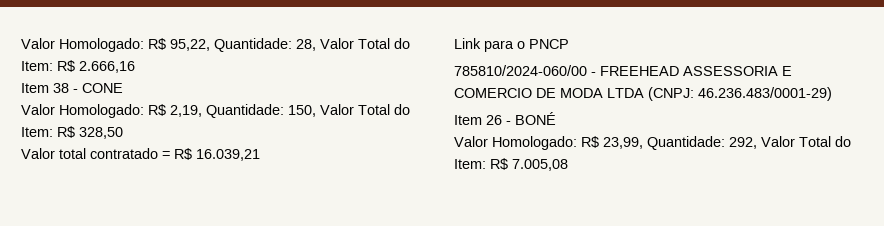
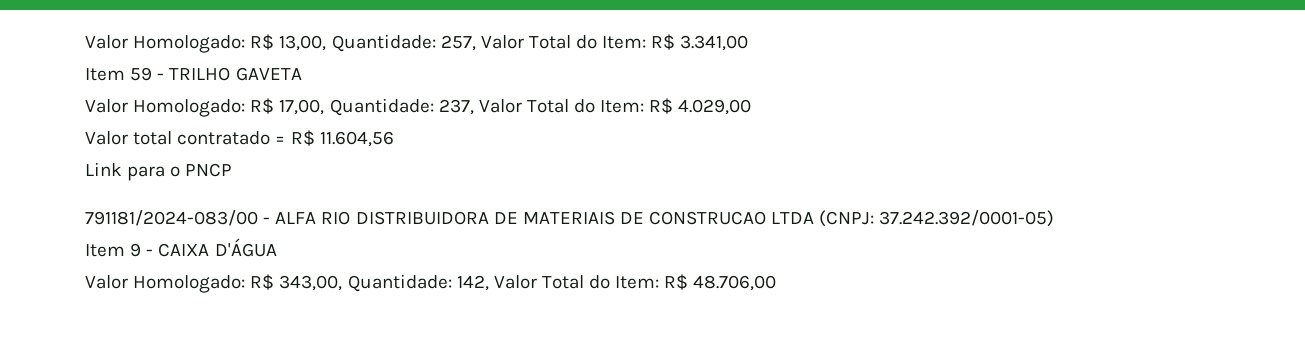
[21,38,410,52] [21,60,135,73] [21,83,123,93] [21,104,410,118] [21,126,123,139] Valor Homologado: R$ 95,22, Quantidade: 28, Valor Total do Item: R$ 2.666,16 // Item 38 - CONE // Valor Homologado: R$ 2,19, Quantidade: 150, Valor Total do Item: R$ 328,50 -> [85,34,749,53] [85,67,302,81] [85,98,752,117] Valor Homologado: R$ 13,00, Quantidade: 257, Valor Total do Item: R$ 3.341,00 // Item 59 - TRILHO GAVETA // Valor Homologado: R$ 17,00, Quantidade: 237, Valor Total do Item: R$ 4.029,00
[196,149,260,161] 16.039,21 -> [319,131,394,147] 11.604,56
[454,65,792,76] [454,88,603,98] 785810/2024-060/00 - FREEHEAD ASSESSORIA E COMERCIO DE MODA -> [85,210,767,226] 791181/2024-083/00 - ALFA RIO DISTRIBUIDORA DE MATERIAIS DE CONSTRUCAO
[698,87,832,101] [454,112,556,125] [454,136,851,150] [454,158,568,171] 46.236.483/0001-29) // Item 26 - BONÉ // Valor Homologado: R$ 23,99, Quantidade: 292, Valor Total do Item: R$ 7.005,08 -> [879,210,1055,227] [85,238,277,257] [85,274,777,293] 37.242.392/0001-05) // Item 9 - CAIXA D'ÁGUA // Valor Homologado: R$ 343,00, Quantidade: 142, Valor Total do Item: R$ 48.706,00

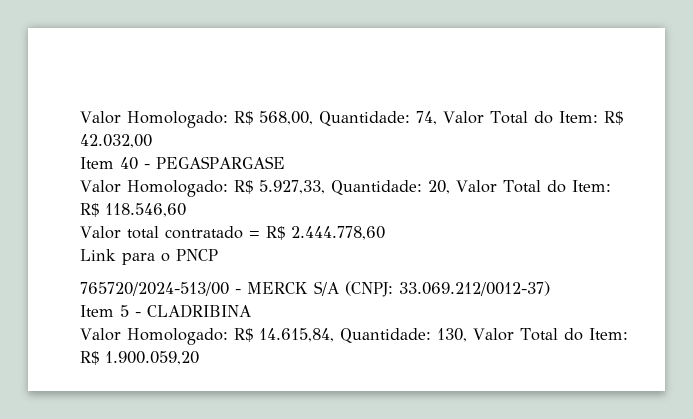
[85,34,749,53] [85,67,302,81] [85,98,752,117] Valor Homologado: R$ 13,00, Quantidade: 257, Valor Total do Item: R$ 3.341,00 // Item 59 - TRILHO GAVETA // Valor Homologado: R$ 17,00, Quantidade: 237, Valor Total do Item: R$ 4.029,00 -> [80,111,623,128] [80,134,152,148] [80,156,285,170] [80,180,611,197] [80,203,186,217] Valor Homologado: R$ 568,00, Quantidade: 74, Valor Total do Item: R$ 42.032,00 // Item 40 - PEGASPARGASE // Valor Homologado: R$ 5.927,33, Quantidade: 20, Valor Total do Item: R$ 118.546,60
[319,131,394,147] 11.604,56 -> [290,226,385,240] 2.444.778,60
[85,210,1055,227] [85,238,277,257] [85,274,777,293] 791181/2024-083/00 - ALFA RIO DISTRIBUIDORA DE MATERIAIS DE CONSTRUCAO LTDA (CNPJ: 37.242.392/0001-05) // Item 9 - CAIXA D'ÁGUA // Valor Homologado: R$ 343,00, Quantidade: 142, Valor Total do Item: R$ 48.706,00 -> [80,281,550,297] [80,304,251,318] [80,328,628,345] [80,351,199,365] 765720/2024-513/00 - MERCK S/A (CNPJ: 33.069.212/0012-37) // Item 5 - CLADRIBINA // Valor Homologado: R$ 14.615,84, Quantidade: 130, Valor Total do Item: R$ 1.900.059,20

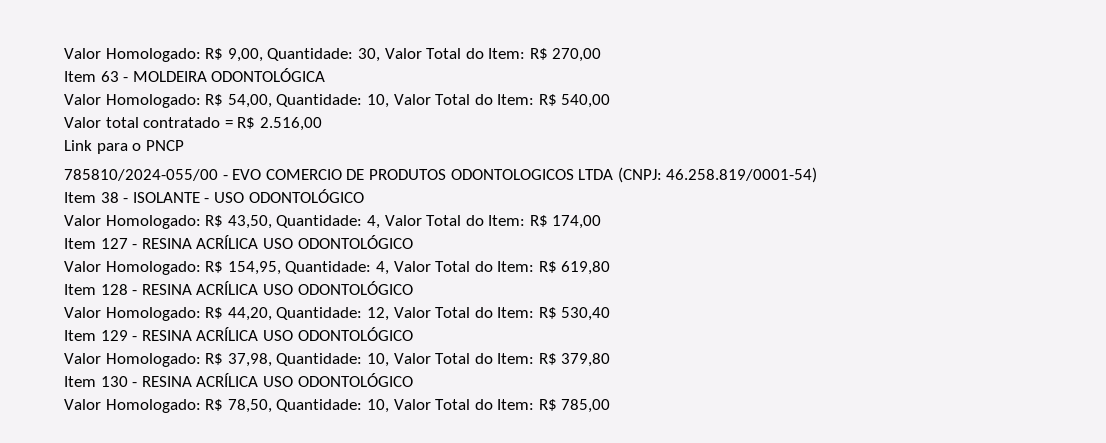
[80,111,623,128] [80,134,152,148] [80,156,285,170] [80,180,611,197] [80,203,186,217] Valor Homologado: R$ 568,00, Quantidade: 74, Valor Total do Item: R$ 42.032,00 // Item 40 - PEGASPARGASE // Valor Homologado: R$ 5.927,33, Quantidade: 20, Valor Total do Item: R$ 118.546,60 -> [64,48,602,62] [64,68,326,82] [64,94,611,108] Valor Homologado: R$ 9,00, Quantidade: 30, Valor Total do Item: R$ 270,00 // Item 63 - MOLDEIRA ODONTOLÓGICA // Valor Homologado: R$ 54,00, Quantidade: 10, Valor Total do Item: R$ 540,00
[290,226,385,240] 2.444.778,60 -> [259,117,322,131] 2.516,00
[80,281,550,297] [80,304,251,318] [80,328,628,345] [80,351,199,365] 765720/2024-513/00 - MERCK S/A (CNPJ: 33.069.212/0012-37) // Item 5 - CLADRIBINA // Valor Homologado: R$ 14.615,84, Quantidade: 130, Valor Total do Item: R$ 1.900.059,20 -> [64,167,818,183] [64,189,364,203] [64,215,602,229] [64,235,413,249] [64,261,611,275] [64,281,413,295] [64,307,611,321] [64,327,413,341] [64,353,611,367] [64,373,413,387] [64,399,611,413] 785810/2024-055/00 - EVO COMERCIO DE PRODUTOS ODONTOLOGICOS LTDA (CNPJ: 46.258.819/0001-54) // Item 38 - ISOLANTE - USO ODONTOLÓGICO // Valor Homologado: R$ 43,50, Quantidade: 4, Valor Total do Item: R$ 174,00 // Item 127 - RESINA ACRÍLICA USO ODONTOLÓGICO // Valor Homologado: R$ 154,95, Quantidade: 4, Valor Total do Item: R$ 619,80 // Item 128 - RESINA ACRÍLICA USO ODONTOLÓGICO // Valor Homologado: R$ 44,20, Quantidade: 12, Valor Total do Item: R$ 530,40 // Item 129 - RESINA ACRÍLICA USO ODONTOLÓGICO // Valor Homologado: R$ 37,98, Quantidade: 10, Valor Total do Item: R$ 379,80 // Item 130 - RESINA ACRÍLICA USO ODONTOLÓGICO // Valor Homologado: R$ 78,50, Quantidade: 10, Valor Total do Item: R$ 785,00

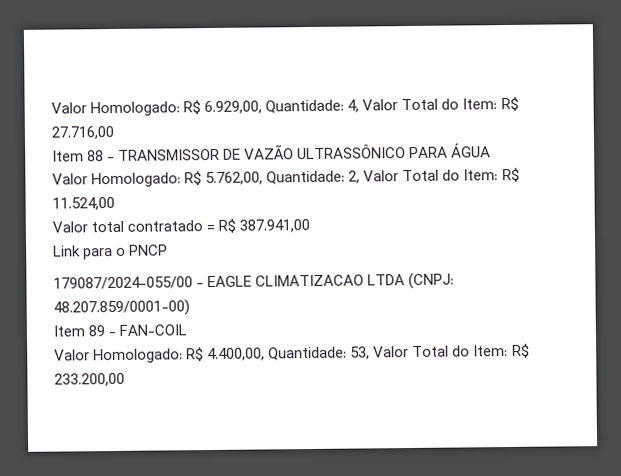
[64,48,602,62] [64,68,326,82] [64,94,611,108] [64,117,322,131] [64,140,184,154] [64,167,818,183] [64,189,364,203] [64,215,602,229] [64,235,413,249] [64,261,611,275] [64,281,413,295] [64,307,611,321] [64,327,413,341] [64,353,611,367] [64,373,413,387] [64,399,611,413] Valor Homologado: R$ 9,00, Quantidade: 30, Valor Total do Item: R$ 270,00 // Item 63 - MOLDEIRA ODONTOLÓGICA // Valor Homologado: R$ 54,00, Quantidade: 10, Valor Total do Item: R$ 540,00 // Valor total contratado = R$ 2.516,00 // Link para o PNCP // 785810/2024-055/00 - EVO COMERCIO DE PRODUTOS ODONTOLOGICOS LTDA (CNPJ: 46.258.819/0001-54) // Item 38 - ISOLANTE - USO ODONTOLÓGICO // Valor Homologado: R$ 43,50, Quantidade: 4, Valor Total do Item: R$ 174,00 // Item 127 - RESINA ACRÍLICA USO ODONTOLÓGICO // Valor Homologado: R$ 154,95, Quantidade: 4, Valor Total do Item: R$ 619,80 // Item 128 - RESINA ACRÍLICA USO ODONTOLÓGICO // Valor Homologado: R$ 44,20, Quantidade: 12, Valor Total do Item: R$ 530,40 // Item 129 - RESINA ACRÍLICA USO ODONTOLÓGICO // Valor Homologado: R$ 37,98, Quantidade: 10, Valor Total do Item: R$ 379,80 // Item 130 - RESINA ACRÍLICA USO ODONTOLÓGICO // Valor Homologado: R$ 78,50, Quantidade: 10, Valor Total do Item: R$ 785,00 -> [51,96,519,117] [51,125,114,140] [52,143,492,162] [52,167,520,188] [52,196,115,211] [52,218,311,233] [53,244,169,260] [53,272,455,290] [53,299,190,317] [53,324,188,337] [54,343,530,364] [54,372,125,387] Valor Homologado: R$ 6.929,00, Quantidade: 4, Valor Total do Item: R$ 27.716,00 // Item 88 - TRANSMISSOR DE VAZÃO ULTRASSÔNICO PARA ÁGUA // Valor Homologado: R$ 5.762,00, Quantidade: 2, Valor Total do Item: R$ 11.524,00 // Valor total contratado = R$ 387.941,00 // Link para o PNCP // 179087/2024-055/00 - EAGLE CLIMATIZACAO LTDA (CNPJ: 48.207.859/0001-00) // Item 89 - FAN-COIL // Valor Homologado: R$ 4.400,00, Quantidade: 53, Valor Total do Item: R$ 233.200,00

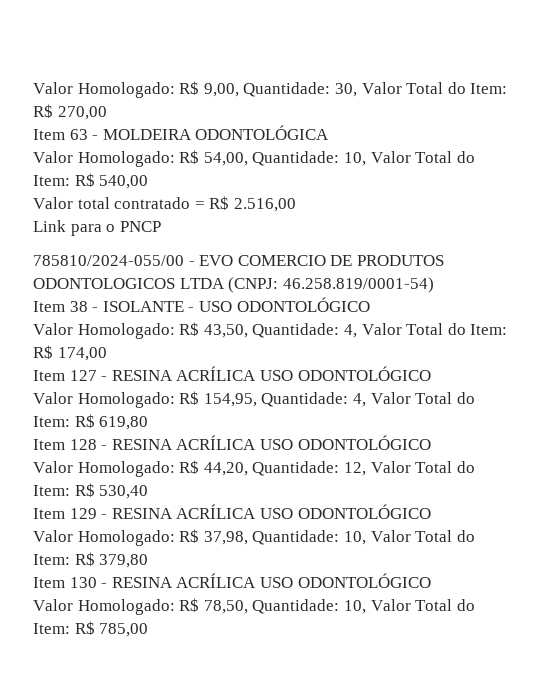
[51,96,519,117] [51,125,114,140] [52,143,492,162] [52,167,520,188] [52,196,115,211] [52,218,311,233] [53,244,169,260] [53,272,455,290] [53,299,190,317] [53,324,188,337] [54,343,530,364] [54,372,125,387] Valor Homologado: R$ 6.929,00, Quantidade: 4, Valor Total do Item: R$ 27.716,00 // Item 88 - TRANSMISSOR DE VAZÃO ULTRASSÔNICO PARA ÁGUA // Valor Homologado: R$ 5.762,00, Quantidade: 2, Valor Total do Item: R$ 11.524,00 // Valor total contratado = R$ 387.941,00 // Link para o PNCP // 179087/2024-055/00 - EAGLE CLIMATIZACAO LTDA (CNPJ: 48.207.859/0001-00) // Item 89 - FAN-COIL // Valor Homologado: R$ 4.400,00, Quantidade: 53, Valor Total do Item: R$ 233.200,00 -> [33,81,508,98] [33,104,107,120] [33,125,330,140] [33,150,475,167] [33,173,149,189] [33,196,296,212] [33,220,161,236] [33,255,444,266] [33,277,434,293] [33,297,370,312] [33,322,508,339] [33,345,107,361] [33,366,431,381] [33,391,475,408] [33,414,149,430] [33,435,431,450] [33,460,475,477] [33,483,149,499] [33,504,431,519] [33,529,475,546] [33,552,149,568] [33,573,431,588] [33,598,475,615] [33,621,149,637] Valor Homologado: R$ 9,00, Quantidade: 30, Valor Total do Item: R$ 270,00 // Item 63 - MOLDEIRA ODONTOLÓGICA // Valor Homologado: R$ 54,00, Quantidade: 10, Valor Total do Item: R$ 540,00 // Valor total contratado = R$ 2.516,00 // Link para o PNCP // 785810/2024-055/00 - EVO COMERCIO DE PRODUTOS ODONTOLOGICOS LTDA (CNPJ: 46.258.819/0001-54) // Item 38 - ISOLANTE - USO ODONTOLÓGICO // Valor Homologado: R$ 43,50, Quantidade: 4, Valor Total do Item: R$ 174,00 // Item 127 - RESINA ACRÍLICA USO ODONTOLÓGICO // Valor Homologado: R$ 154,95, Quantidade: 4, Valor Total do Item: R$ 619,80 // Item 128 - RESINA ACRÍLICA USO ODONTOLÓGICO // Valor Homologado: R$ 44,20, Quantidade: 12, Valor Total do Item: R$ 530,40 // Item 129 - RESINA ACRÍLICA USO ODONTOLÓGICO // Valor Homologado: R$ 37,98, Quantidade: 10, Valor Total do Item: R$ 379,80 // Item 130 - RESINA ACRÍLICA USO ODONTOLÓGICO // Valor Homologado: R$ 78,50, Quantidade: 10, Valor Total do Item: R$ 785,00

